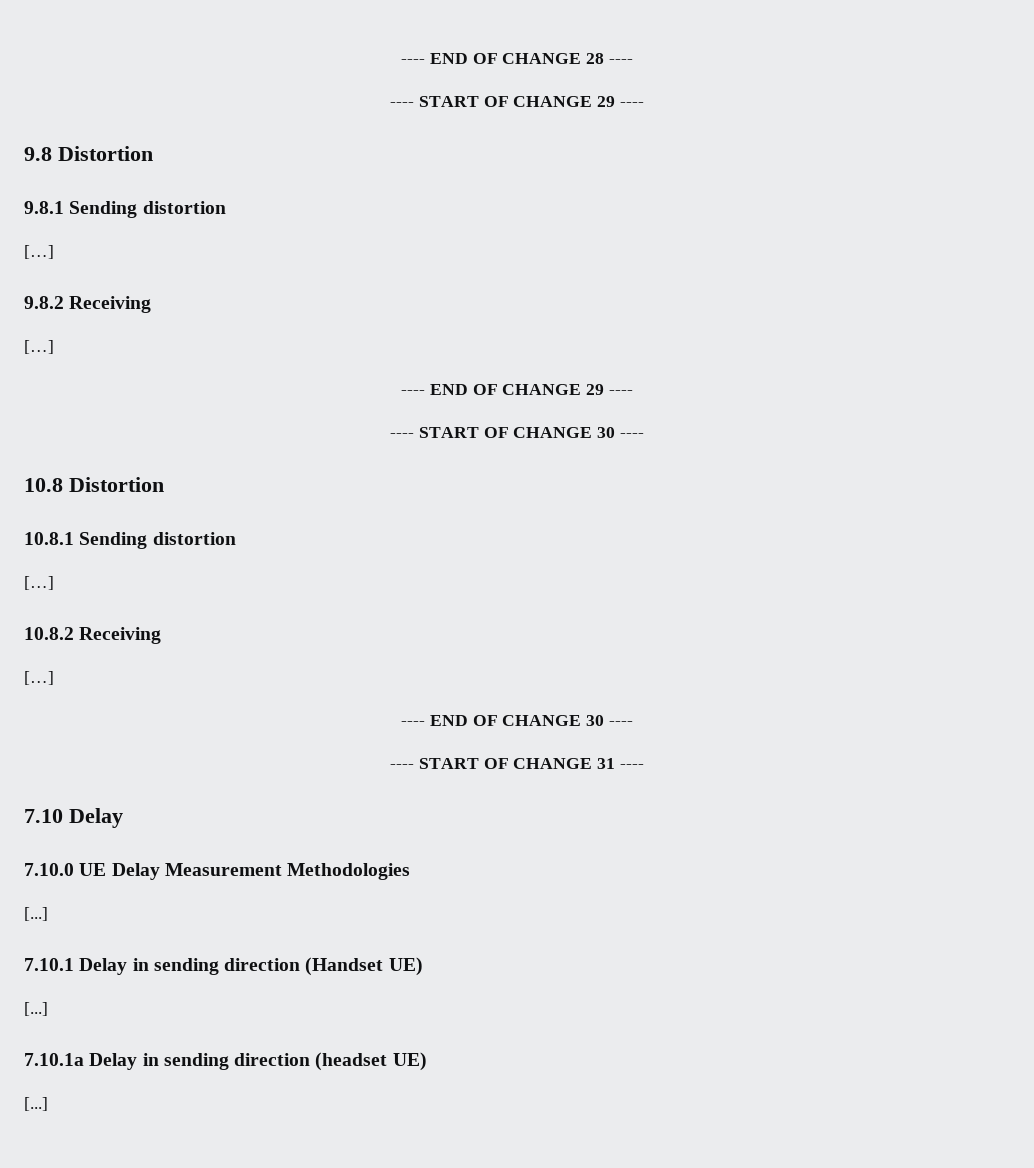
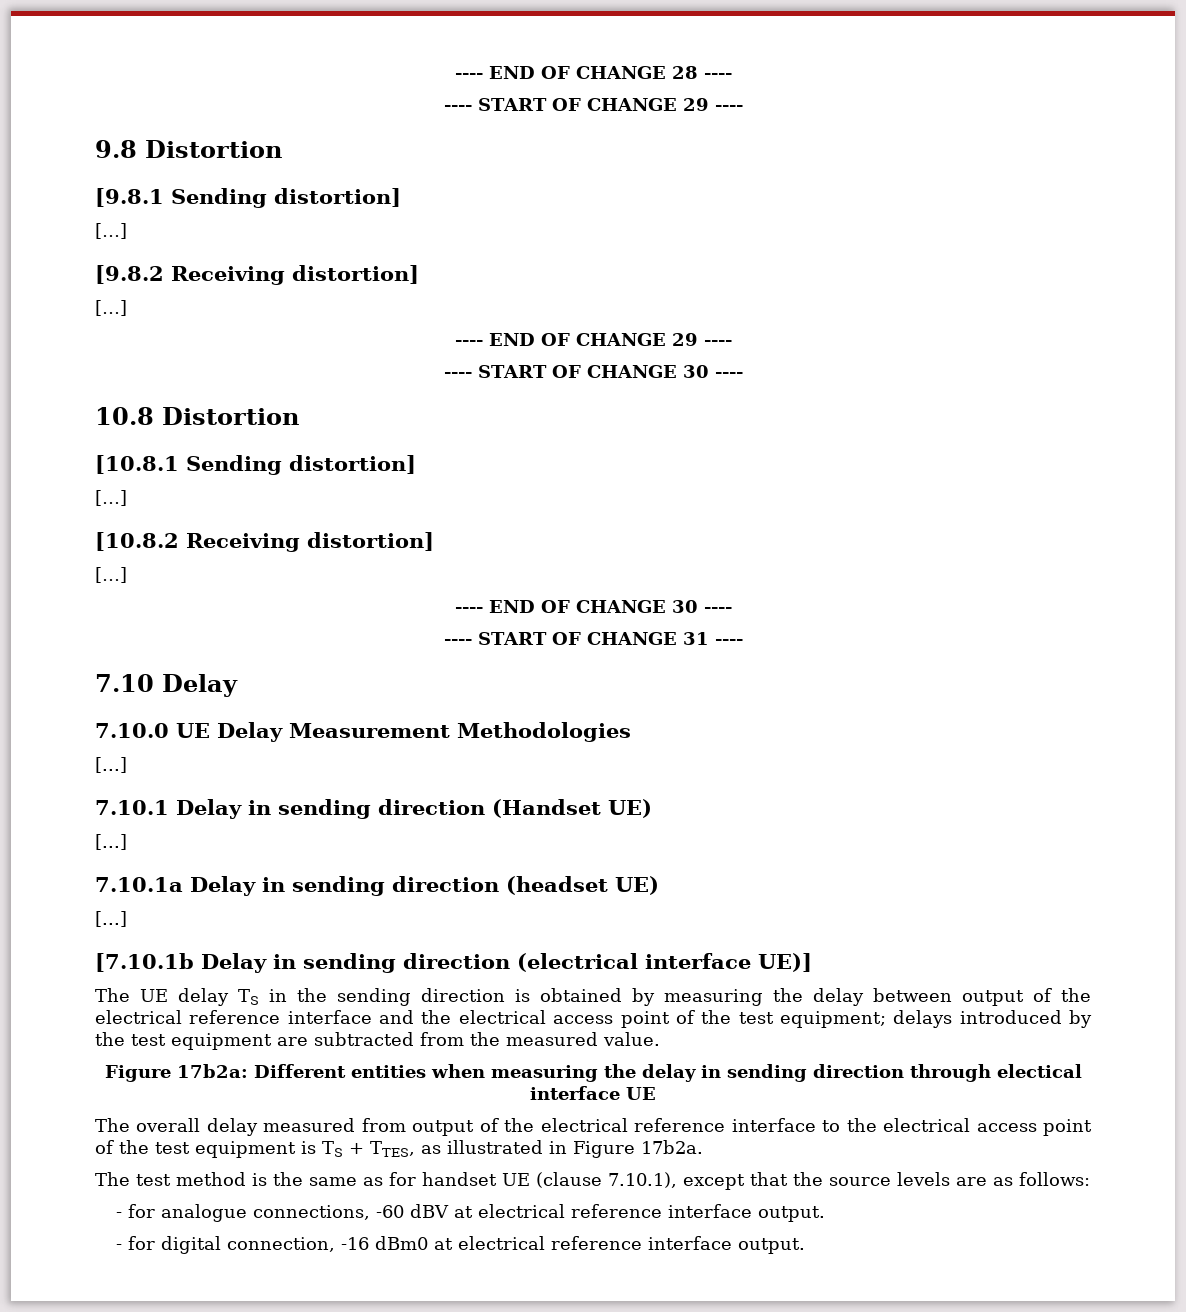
[24,201,226,218] [24,245,54,259] [24,296,152,313] 9.8.1 Sending distortion // […] // 9.8.2 Receiving -> [95,188,401,208] [95,223,127,239] [95,265,419,285] [9.8.1 Sending distortion] // […] // [9.8.2 Receiving distortion]
[24,532,236,549] [24,576,54,590] [24,627,162,644] 10.8.1 Sending distortion // […] // 10.8.2 Receiving -> [95,455,416,475] [95,490,127,506] [95,532,434,552] [10.8.1 Sending distortion] // […] // [10.8.2 Receiving distortion]
(48, 1104) none -> [95,953,812,973] [95,988,1091,1006] [95,1010,1093,1028] [95,1032,660,1050] [104,1064,1082,1082] [530,1086,656,1100] [95,1118,1092,1136] [95,1140,703,1158] [95,1172,1090,1190] [115,1204,825,1222] [115,1236,805,1254] // [7.10.1b Delay in sending direction (electrical interface UE)] // The UE delay TS in the sending direction is obtained by measuring the delay between output of the electrical reference interface and the electrical access point of the test equipment; delays introduced by the test equipment are subtracted from the measured value. // Figure 17b2a: Different entities when measuring the delay in sending direction through electical interface UE // The overall delay measured from output of the electrical reference interface to the electrical access point of the test equipment is TS + TTES, as illustrated in Figure 17b2a. // The test method is the same as for handset UE (clause 7.10.1), except that the source levels are as follows: // - for analogue connections, -60 dBV at electrical reference interface output. // - for digital connection, -16 dBm0 at electrical reference interface output.

